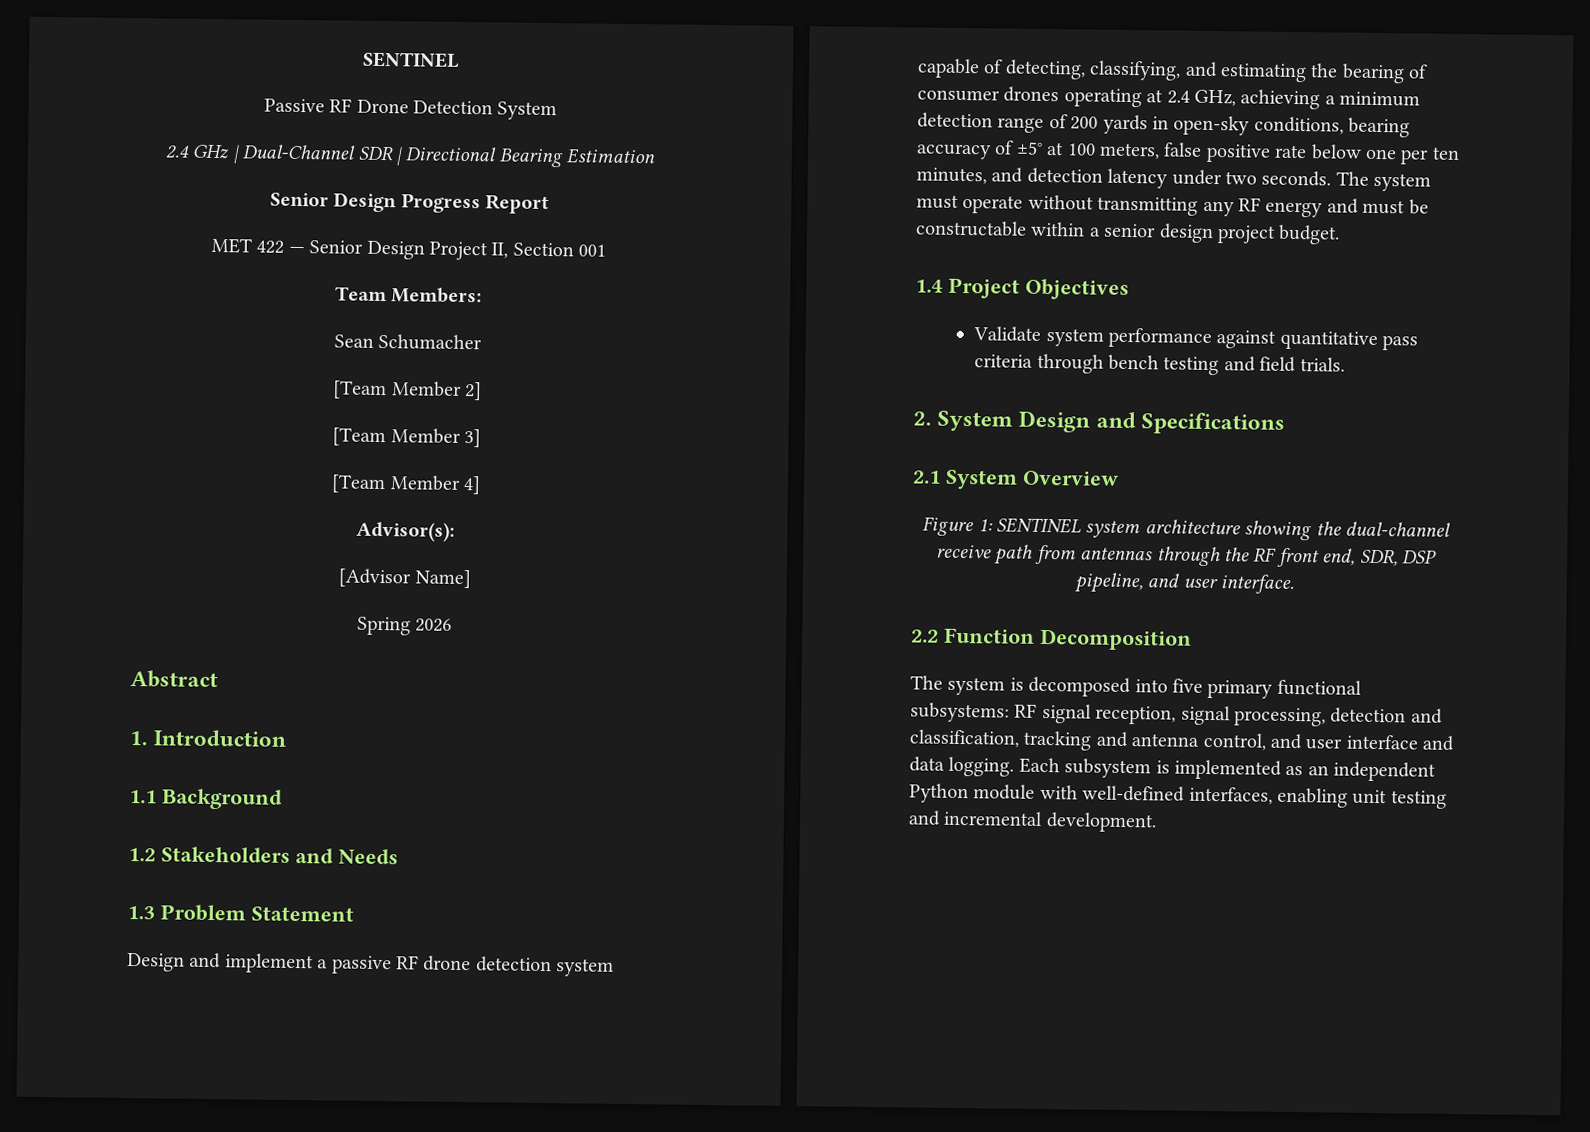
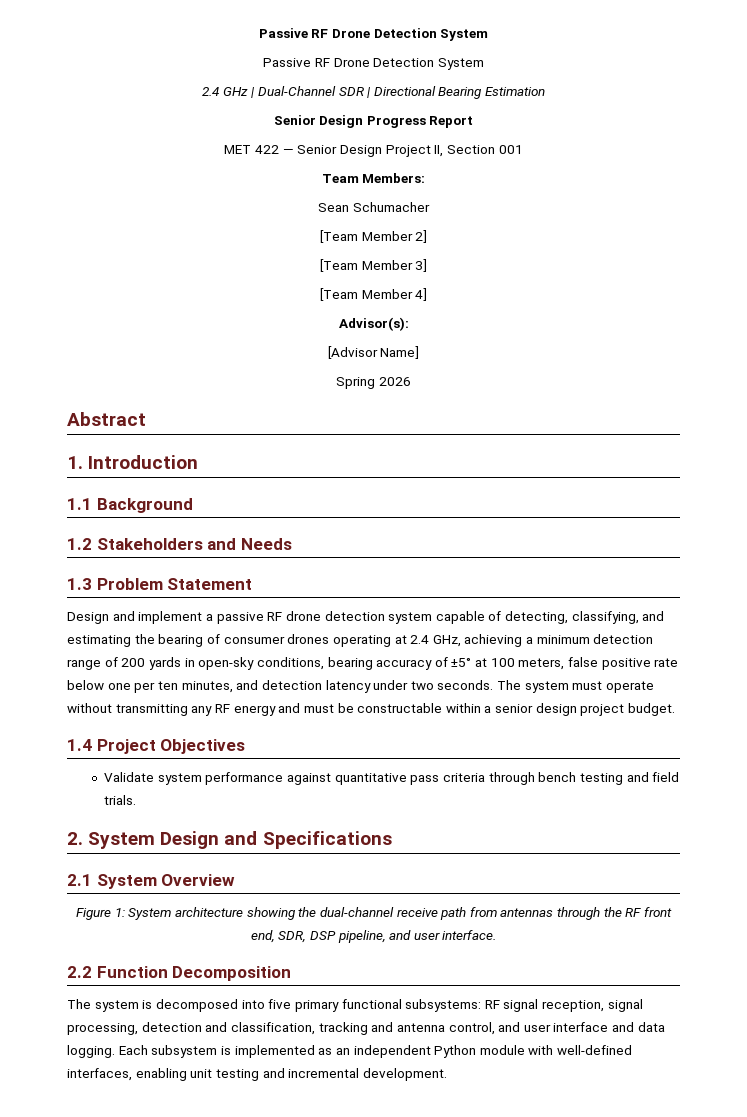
[362,51,460,68] SENTINEL -> [258,28,489,41] Passive RF Drone Detection System
[995,517,1141,539] SENTINEL system -> [128,908,172,920] System

